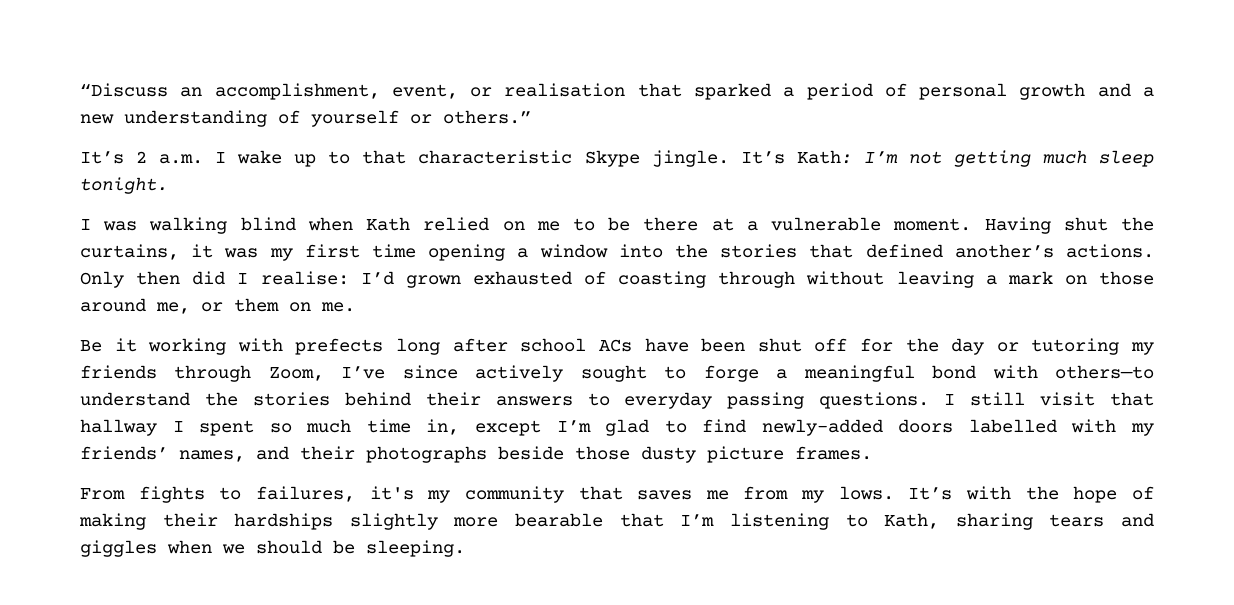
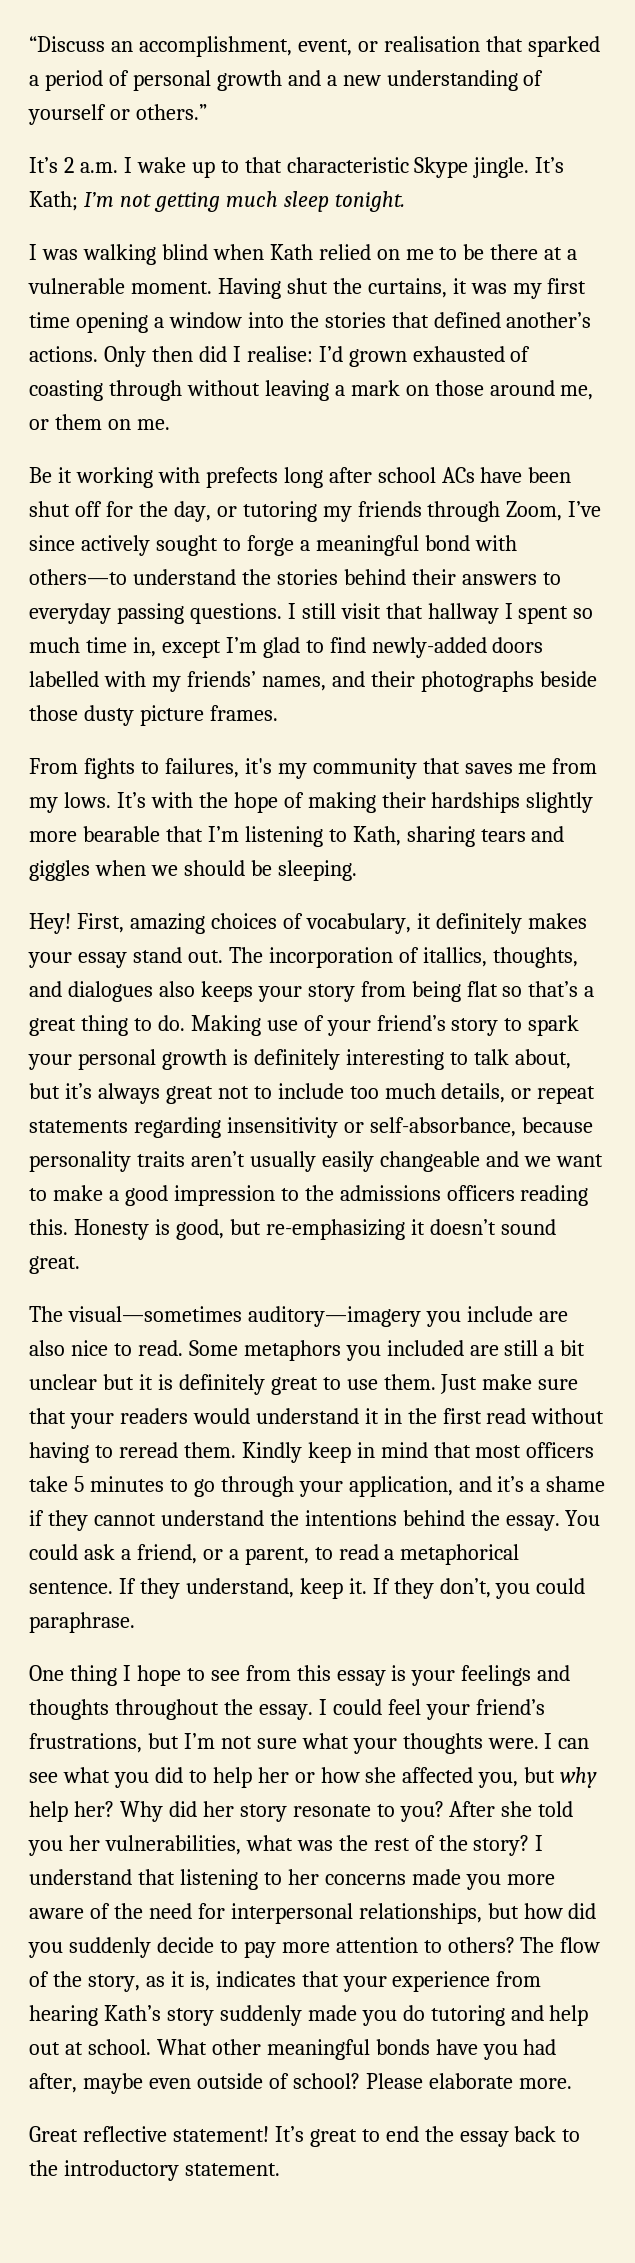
[796,150,852,164] Kath: -> [29,191,78,211] Kath;
[951,338,985,355] day -> [173,501,211,522] day,
(465, 548) none -> [29,913,587,934] [28,947,578,968] [29,981,595,1002] [29,1015,580,1036] [28,1049,571,1070] [29,1083,596,1104] [29,1117,593,1138] [29,1151,603,1172] [29,1185,589,1206] [29,1219,556,1240] [29,1256,80,1274] [29,1306,568,1327] [29,1340,586,1361] [29,1374,579,1395] [29,1408,605,1429] [29,1442,595,1463] [29,1476,606,1497] [29,1510,601,1531] [29,1544,520,1565] [29,1578,586,1599] [29,1612,135,1633] [29,1665,571,1686] [29,1699,545,1720] [29,1733,590,1754] [29,1767,598,1788] [29,1801,574,1822] [28,1835,544,1856] [29,1869,555,1890] [29,1903,597,1924] [28,1937,601,1958] [29,1971,542,1992] [29,2005,589,2026] [29,2039,557,2060] [29,2073,572,2094] [29,2126,581,2147] [29,2160,280,2181] // Hey! First, amazing choices of vocabulary, it definitely makes your essay stand out. The incorporation of itallics, thoughts, and dialogues also keeps your story from being flat so that’s a great thing to do. Making use of your friend’s story to spark your personal growth is definitely interesting to talk about, but it’s always great not to include too much details, or repeat statements regarding insensitivity or self-absorbance, because personality traits aren’t usually easily changeable and we want to make a good impression to the admissions officers reading this. Honesty is good, but re-emphasizing it doesn’t sound great. // The visual—sometimes auditory—imagery you include are also nice to read. Some metaphors you included are still a bit unclear but it is definitely great to use them. Just make sure that your readers would understand it in the first read without having to reread them. Kindly keep in mind that most officers take 5 minutes to go through your application, and it’s a shame if they cannot understand the intentions behind the essay. You could ask a friend, or a parent, to read a metaphorical sentence. If they understand, keep it. If they don’t, you could paraphrase. // One thing I hope to see from this essay is your feelings and thoughts throughout the essay. I could feel your friend’s frustrations, but I’m not sure what your thoughts were. I can see what you did to help her or how she affected you, but why help her? Why did her story resonate to you? After she told you her vulnerabilities, what was the rest of the story? I understand that listening to her concerns made you more aware of the need for interpersonal relationships, but how did you suddenly decide to pay more attention to others? The flow of the story, as it is, indicates that your experience from hearing Kath’s story suddenly made you do tutoring and help out at school. What other meaningful bonds have you had after, maybe even outside of school? Please elaborate more. // Great reflective statement! It’s great to end the essay back to the introductory statement.

